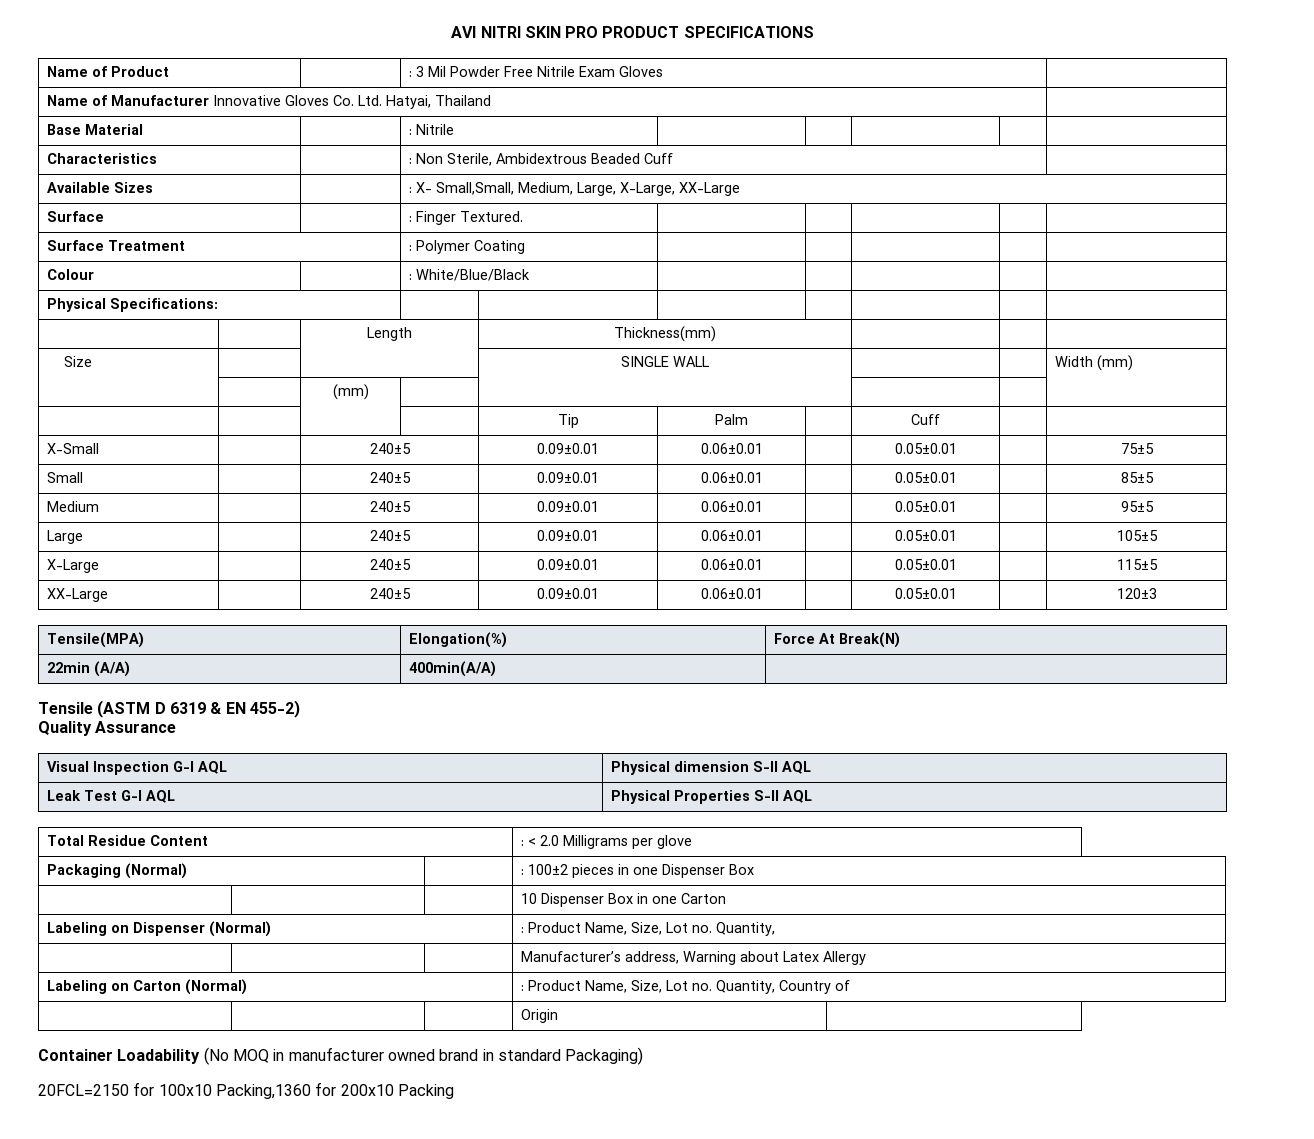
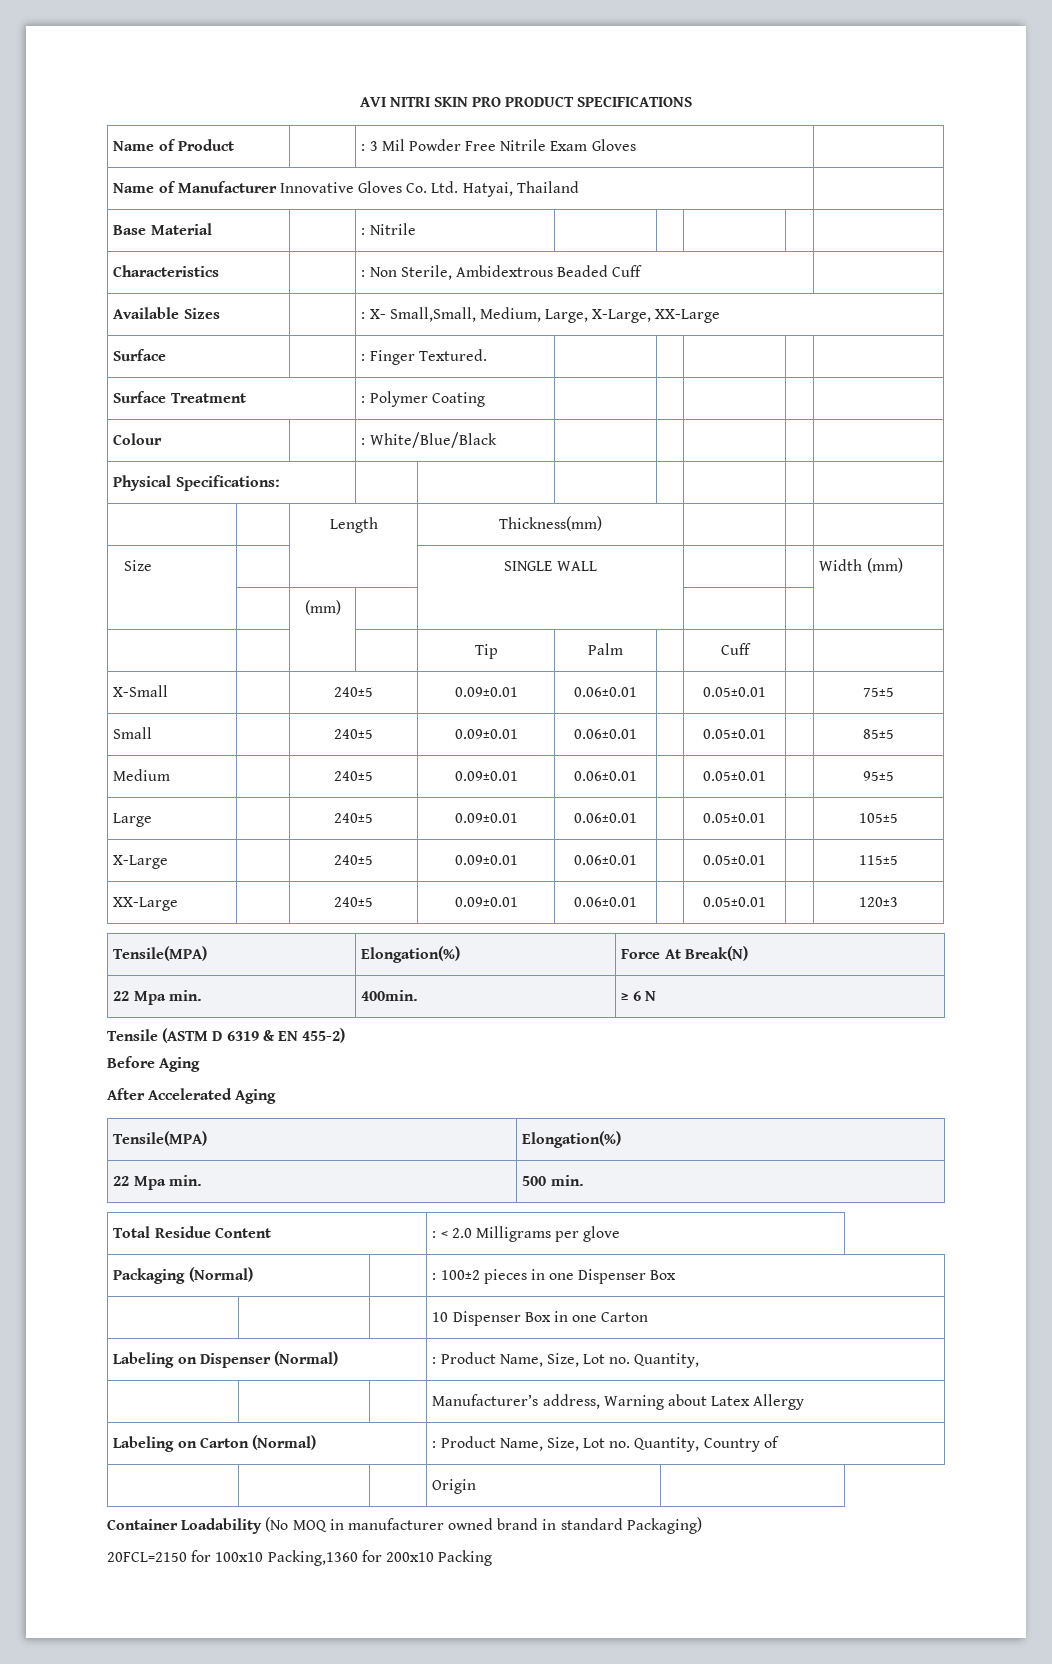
[46,661,130,677] [408,661,496,677] 22min (A/A) | 400min(A/A) | -> [113,990,202,1005] [361,990,419,1001] [621,991,656,1001] 22 Mpa min. | 400min. | ≥ 6 N
[38,721,177,736] [46,761,227,775] [610,761,811,775] [46,790,175,803] [610,790,812,804] Quality Assurance // Visual Inspection G-I AQL | Physical dimension S-II AQL // Leak Test G-I AQL | Physical Properties S-II AQL -> [107,1056,201,1072] [107,1088,277,1104] [113,1131,208,1146] [522,1131,622,1148] [113,1175,202,1190] [522,1175,584,1186] Before Aging // After Accelerated Aging // Tensile(MPA) | Elongation(%) // 22 Mpa min. | 500 min.

